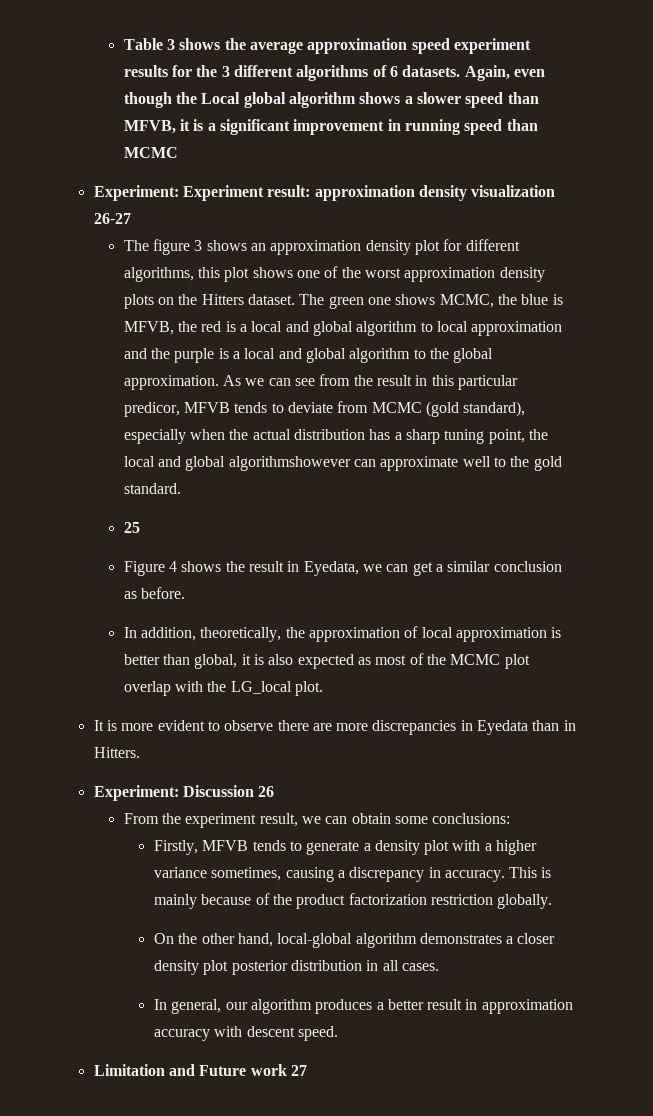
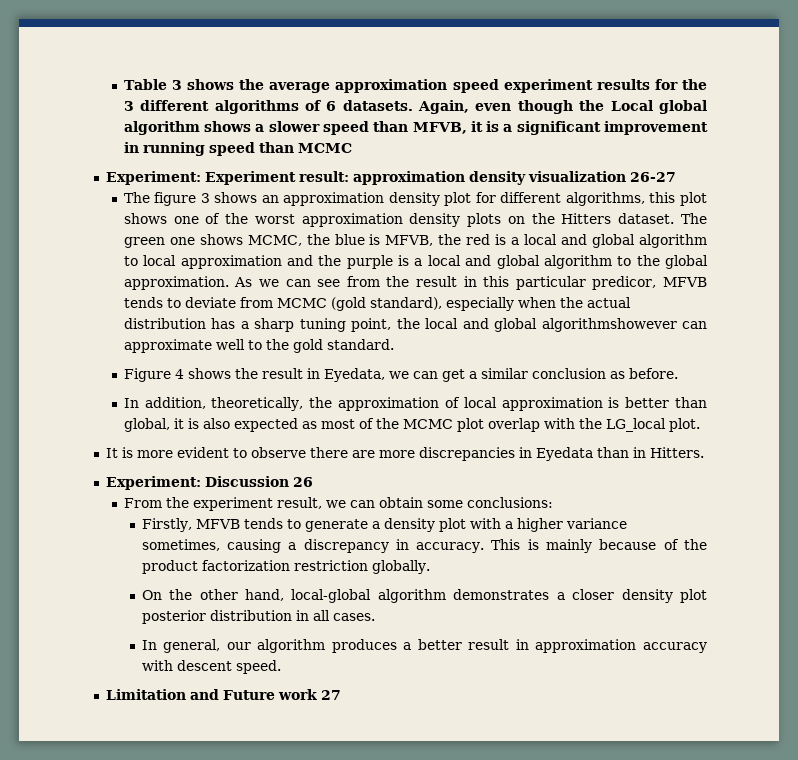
[123,522,140,533] // 25 -> (394, 344) none

